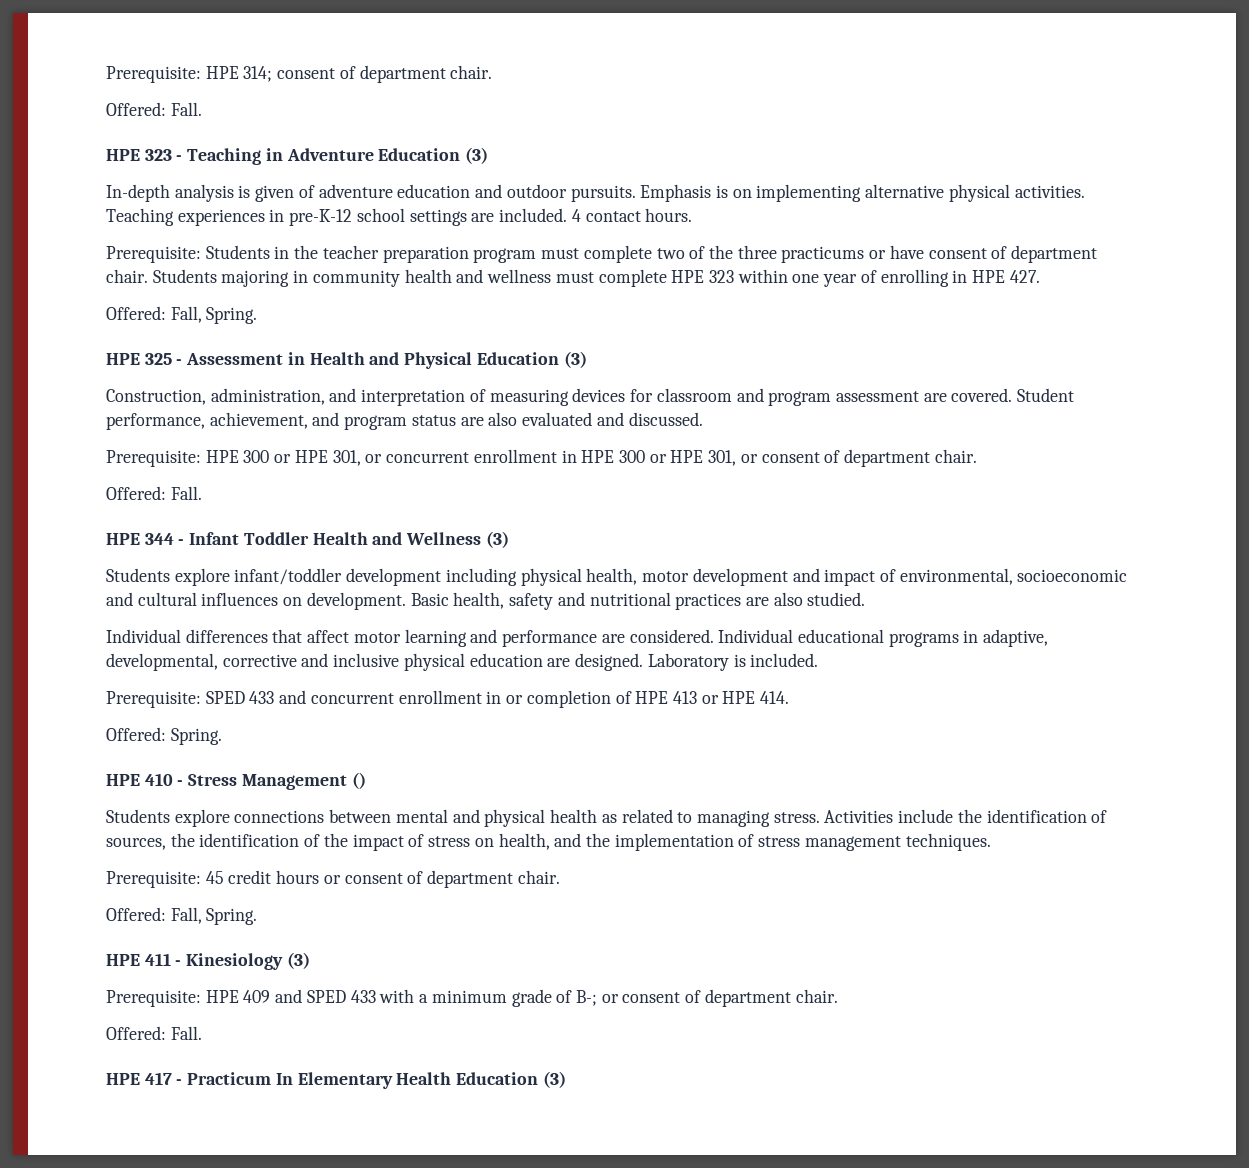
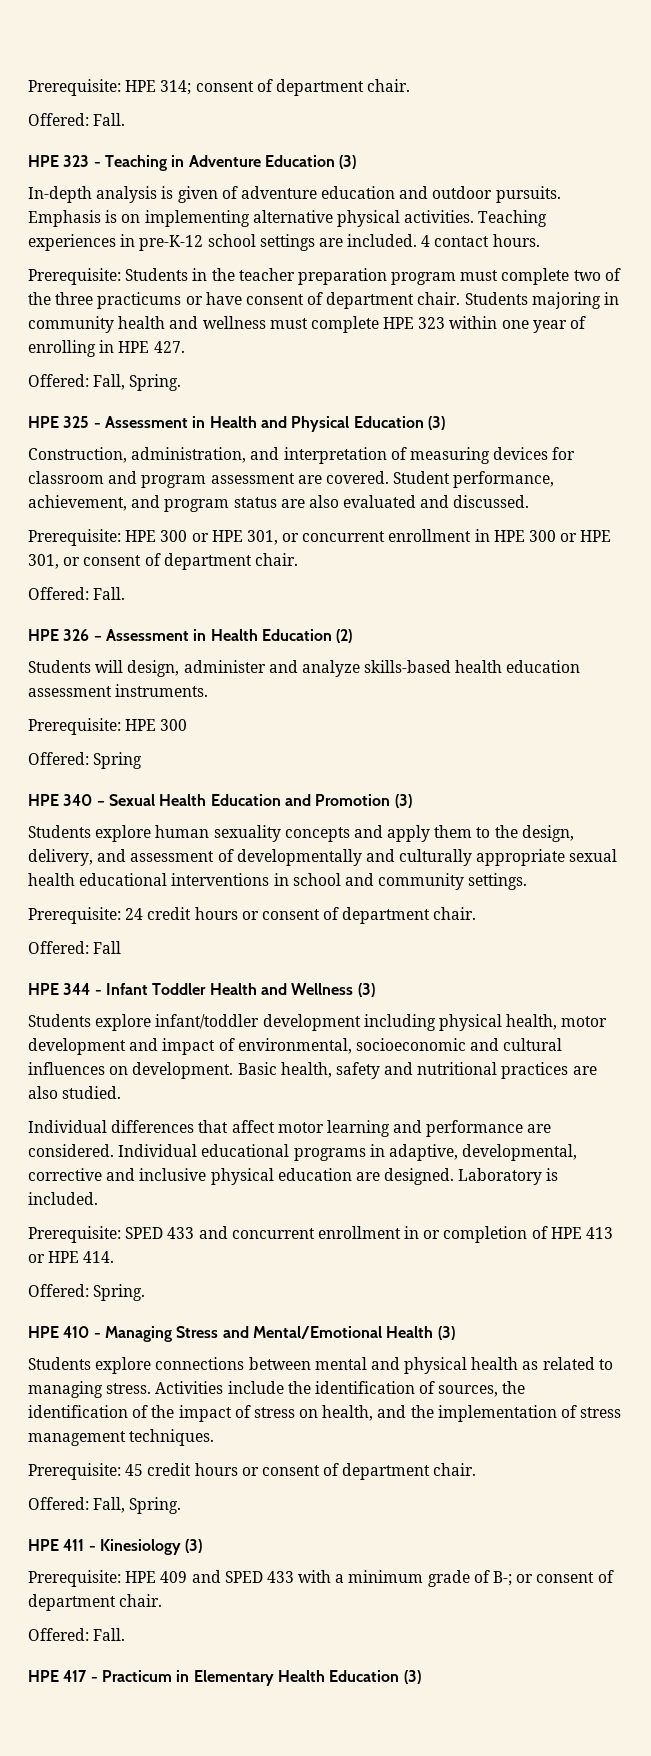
(202, 493) none -> [28,629,353,643] [28,660,581,677] [28,684,209,697] [28,718,188,735] [28,752,143,769] [28,794,412,808] [28,825,574,842] [28,849,618,866] [28,873,528,890] [28,907,477,924] [28,941,122,954] // HPE 326 – Assessment in Health Education (2) // Students will design, administer and analyze skills-based health education assessment instruments. // Prerequisite: HPE 300 // Offered: Spring // HPE 340 – Sexual Health Education and Promotion (3) // Students explore human sexuality concepts and apply them to the design, delivery, and assessment of developmentally and culturally appropriate sexual health educational interventions in school and community settings. // Prerequisite: 24 credit hours or consent of department chair. // Offered: Fall
[188,772,366,790] Stress Management () -> [104,1326,455,1342] Managing Stress and Mental/Emotional Health (3)
[275,1073,293,1085] In -> [176,1670,190,1682] in

